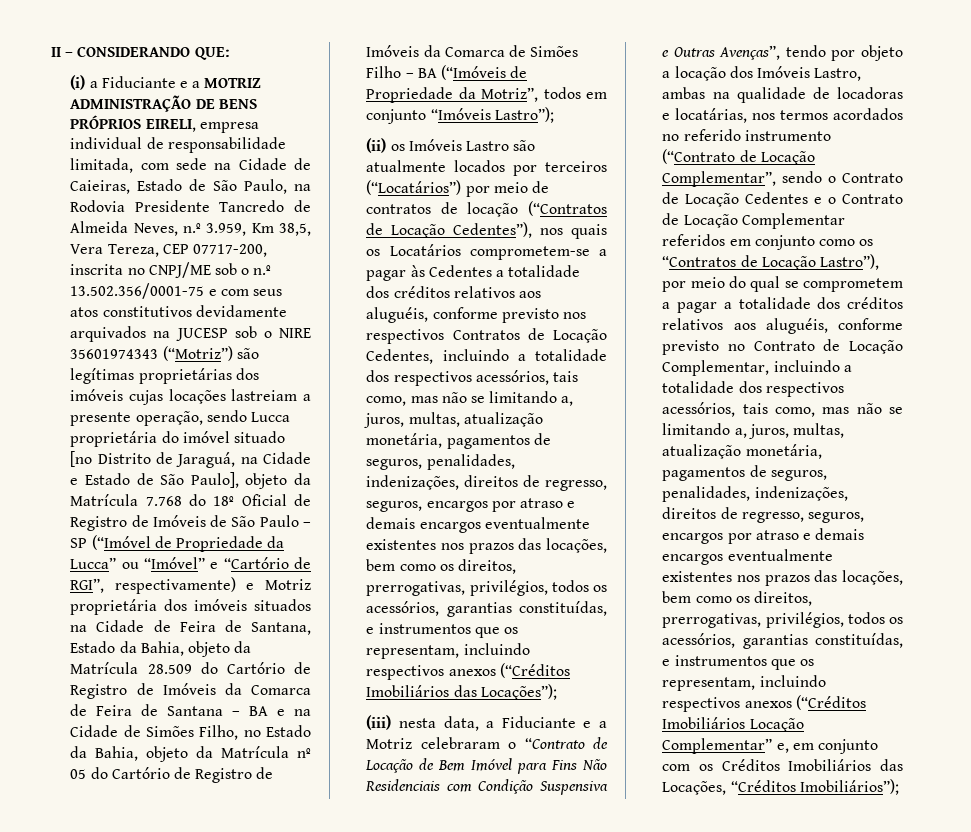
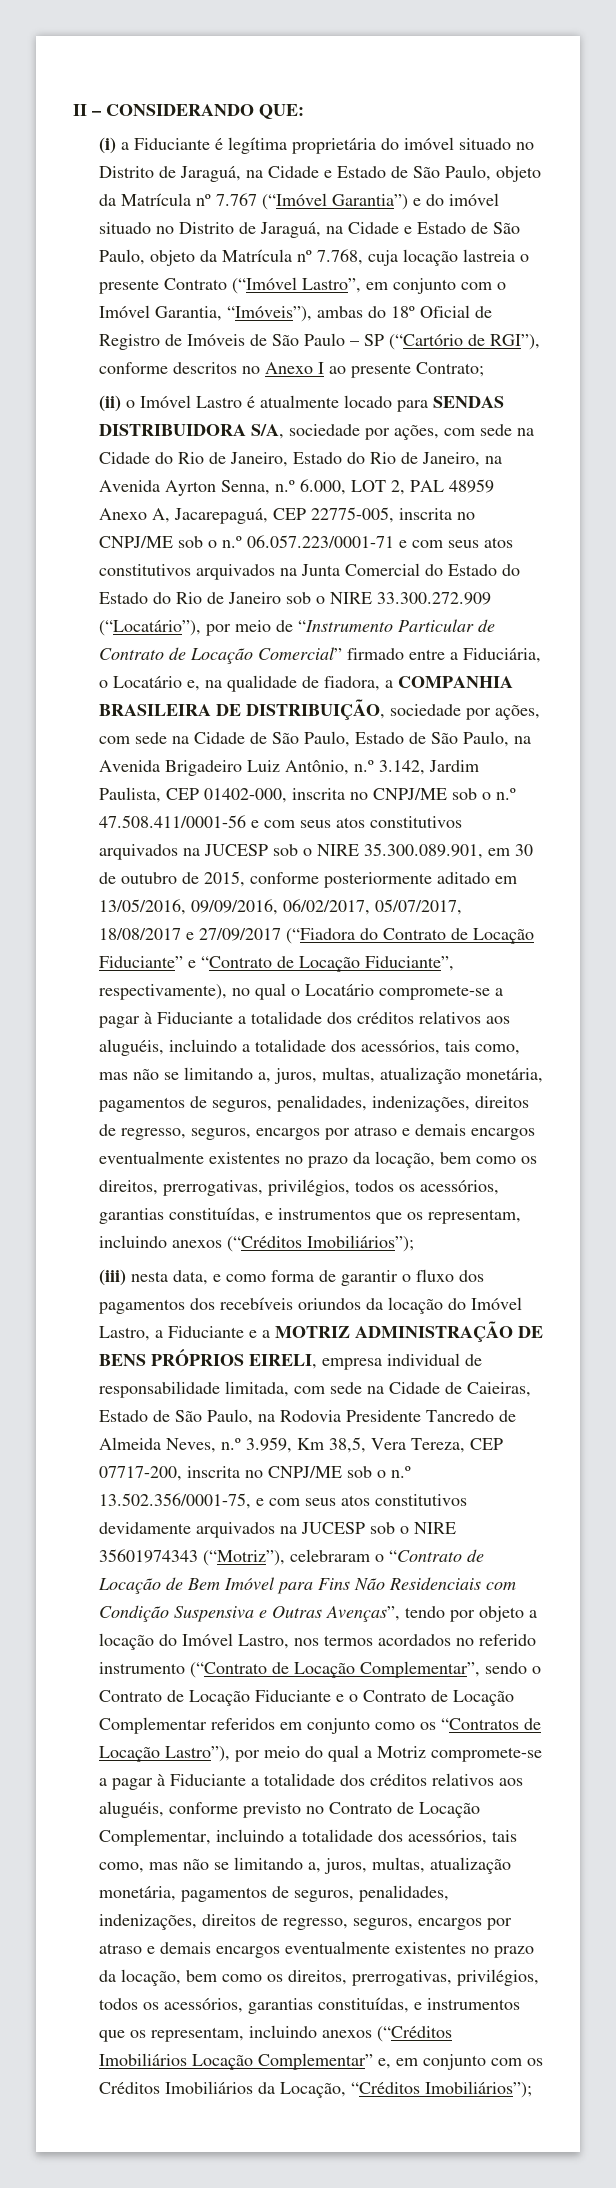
(176, 82) none -> [214,137,534,154] [98,165,541,182] [98,193,499,210] [98,222,520,238] [98,249,529,266] [98,277,506,294] [98,305,492,322] [98,333,540,350] [98,362,484,378] [98,395,504,412] [98,424,534,440] [98,452,502,467] [98,479,494,496] [98,507,475,524] [98,535,513,548] [98,563,520,580] [98,592,491,605] [98,619,495,636] [98,647,541,664] [98,675,513,692] [98,699,540,720] [98,731,531,747] [98,760,479,776] [98,787,516,803] [98,815,462,828] [98,843,533,860] [98,871,517,888] [98,899,462,915] [98,928,534,944] [98,956,454,972] [98,983,503,1000] [98,1011,510,1028] [98,1039,520,1056] [98,1067,543,1084] [98,1095,529,1112] [98,1124,535,1140] [98,1151,537,1168] [98,1179,499,1196] [98,1207,521,1224] [98,1235,414,1252] [98,1269,484,1286] [98,1297,522,1314] [98,1326,244,1341] é legítima proprietária do imóvel situado no Distrito de Jaraguá, na Cidade e Estado de São Paulo, objeto da Matrícula nº 7.767 (“Imóvel Garantia”) e do imóvel situado no Distrito de Jaraguá, na Cidade e Estado de São Paulo, objeto da Matrícula nº 7.768, cuja locação lastreia o presente Contrato (“Imóvel Lastro”, em conjunto com o Imóvel Garantia, “Imóveis”), ambas do 18º Oficial de Registro de Imóveis de São Paulo – SP (“Cartório de RGI”), conforme descritos no Anexo I ao presente Contrato; // (ii) o Imóvel Lastro é atualmente locado para SENDAS DISTRIBUIDORA S/A, sociedade por ações, com sede na Cidade do Rio de Janeiro, Estado do Rio de Janeiro, na Avenida Ayrton Senna, n.º 6.000, LOT 2, PAL 48959 Anexo A, Jacarepaguá, CEP 22775-005, inscrita no CNPJ/ME sob o n.º 06.057.223/0001-71 e com seus atos constitutivos arquivados na Junta Comercial do Estado do Estado do Rio de Janeiro sob o NIRE 33.300.272.909 (“Locatário”), por meio de “Instrumento Particular de Contrato de Locação Comercial” firmado entre a Fiduciária, o Locatário e, na qualidade de fiadora, a COMPANHIA BRASILEIRA DE DISTRIBUIÇÃO, sociedade por ações, com sede na Cidade de São Paulo, Estado de São Paulo, na Avenida Brigadeiro Luiz Antônio, n.º 3.142, Jardim Paulista, CEP 01402-000, inscrita no CNPJ/ME sob o n.º 47.508.411/0001-56 e com seus atos constitutivos arquivados na JUCESP sob o NIRE 35.300.089.901, em 30 de outubro de 2015, conforme posteriormente aditado em 13/05/2016, 09/09/2016, 06/02/2017, 05/07/2017, 18/08/2017 e 27/09/2017 (“Fiadora do Contrato de Locação Fiduciante” e “Contrato de Locação Fiduciante”, respectivamente), no qual o Locatário compromete-se a pagar à Fiduciante a totalidade dos créditos relativos aos aluguéis, incluindo a totalidade dos acessórios, tais como, mas não se limitando a, juros, multas, atualização monetária, pagamentos de seguros, penalidades, indenizações, direitos de regresso, seguros, encargos por atraso e demais encargos eventualmente existentes no prazo da locação, bem como os direitos, prerrogativas, privilégios, todos os acessórios, garantias constituídas, e instrumentos que os representam, incluindo anexos (“Créditos Imobiliários”); // (iii) nesta data, e como forma de garantir o fluxo dos pagamentos dos recebíveis oriundos da locação do Imóvel Lastro, a Fiduciante
[70,283,205,299] 13.502.356/0001-75 -> [98,1493,251,1509] 13.502.356/0001-75,
[162,346,259,361] [70,368,259,384] [70,389,311,405] [70,410,290,426] [70,431,285,447] [70,451,311,468] [70,472,311,489] [70,494,311,506] [70,515,311,531] [70,535,285,552] [70,557,311,569] [70,577,311,594] [70,599,311,615] [70,620,311,635] [70,641,252,657] [70,662,311,674] [70,683,311,699] [70,704,311,716] [70,725,311,740] [70,746,312,762] [70,767,274,783] [366,45,579,57] [366,65,528,80] [366,87,607,103] [366,107,554,124] [366,138,536,153] [366,160,607,176] [366,180,549,197] [366,201,607,217] [366,222,607,239] [366,244,607,260] [366,265,581,281] [366,286,541,298] [366,307,586,323] [366,328,607,344] [366,349,607,364] [366,370,472,386] (“Motriz”) são legítimas proprietárias dos imóveis cujas locações lastreiam a presente operação, sendo Lucca proprietária do imóvel situado [no Distrito de Jaraguá, na Cidade e Estado de São Paulo], objeto da Matrícula 7.768 do 18º Oficial de Registro de Imóveis de São Paulo – SP (“Imóvel de Propriedade da Lucca” ou “Imóvel” e “Cartório de RGI”, respectivamente) e Motriz proprietária dos imóveis situados na Cidade de Feira de Santana, Estado da Bahia, objeto da Matrícula 28.509 do Cartório de Registro de Imóveis da Comarca de Feira de Santana – BA e na Cidade de Simões Filho, no Estado da Bahia, objeto da Matrícula nº 05 do Cartório de Registro de Imóveis da Comarca de Simões Filho – BA (“Imóveis de Propriedade da Motriz”, todos em conjunto “Imóveis Lastro”); // (ii) os Imóveis Lastro são atualmente locados por terceiros (“Locatários”) por meio de contratos de locação (“Contratos de Locação Cedentes”), nos quais os Locatários comprometem-se a pagar às Cedentes a totalidade dos créditos relativos aos aluguéis, conforme previsto nos respectivos Contratos de Locação Cedentes, incluindo a totalidade dos respectivos -> [202,1549,484,1566] [97,1577,516,1594] [98,1605,537,1622] [98,1633,536,1650] [98,1661,541,1678] [98,1690,514,1706] [98,1717,541,1734] [98,1745,542,1762] [98,1773,523,1790] [98,1801,480,1818] [98,1829,403,1846] (“Motriz”), celebraram o “Contrato de Locação de Bem Imóvel para Fins Não Residenciais com Condição Suspensiva e Outras Avenças”, tendo por objeto a locação do Imóvel Lastro, nos termos acordados no referido instrumento (“Contrato de Locação Complementar”, sendo o Contrato de Locação Fiduciante e o Contrato de Locação Complementar referidos em conjunto como os “Contratos de Locação Lastro”), por meio do qual a Motriz compromete-se a pagar à Fiduciante a totalidade dos créditos relativos aos aluguéis, conforme previsto no Contrato de Locação Complementar, incluindo a totalidade dos
[441,538,607,554] nos prazos das locações, -> [470,1946,534,1958] [98,1969,181,1986] no prazo da locação,
[366,663,570,680] [366,684,557,700] [366,715,607,731] [366,737,608,749] [365,758,607,774] [365,779,608,795] [662,45,903,61] [662,66,862,81] [662,87,903,103] [662,108,903,123] [662,129,831,141] [662,149,815,165] [662,171,903,187] [662,192,903,207] [662,213,845,229] [662,234,874,250] [662,254,879,270] [662,276,903,292] [662,297,903,313] [662,318,903,334] [662,339,903,355] [662,360,852,376] [662,381,844,397] [662,402,903,417] [662,423,844,439] [662,444,822,459] [662,465,827,481] [662,486,848,502] [662,507,864,523] [662,528,865,544] [662,549,833,565] [662,570,903,586] [662,591,812,606] [662,612,903,628] [662,633,903,649] [662,655,814,670] [662,675,826,691] [662,697,741,712] respectivos anexos (“Créditos Imobiliários das Locações”); // (iii) nesta data, a Fiduciante e a Motriz celebraram o “Contrato de Locação de Bem Imóvel para Fins Não Residenciais com Condição Suspensiva e Outras Avenças”, tendo por objeto a locação dos Imóveis Lastro, ambas na qualidade de locadoras e locatárias, nos termos acordados no referido instrumento (“Contrato de Locação Complementar”, sendo o Contrato de Locação Cedentes e o Contrato de Locação Complementar referidos em conjunto como os “Contratos de Locação Lastro”), por meio do qual se comprometem a pagar a totalidade dos créditos relativos aos aluguéis, conforme previsto no Contrato de Locação Complementar, incluindo a totalidade dos respectivos acessórios, tais como, mas não se limitando a, juros, multas, atualização monetária, pagamentos de seguros, penalidades, indenizações, direitos de regresso, seguros, encargos por atraso e demais encargos eventualmente existentes nos prazos das locações, bem como os direitos, prerrogativas, privilégios, todos os acessórios, garantias constituídas, e instrumentos que os representam, incluindo respectivos -> (317, 2031) none
[880,759,903,771] [662,781,727,795] das Locações, -> [257,2082,346,2098] da Locação,

